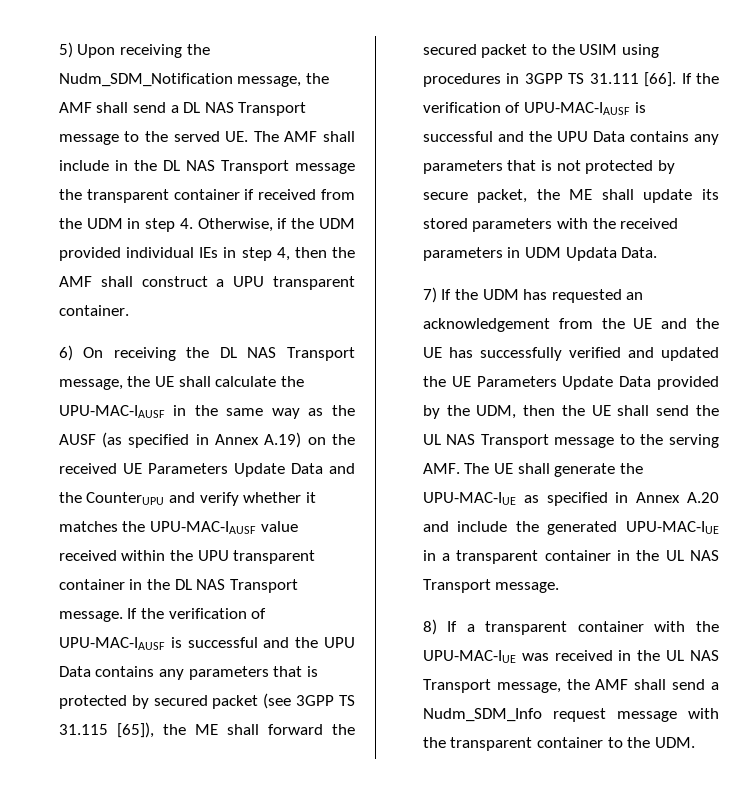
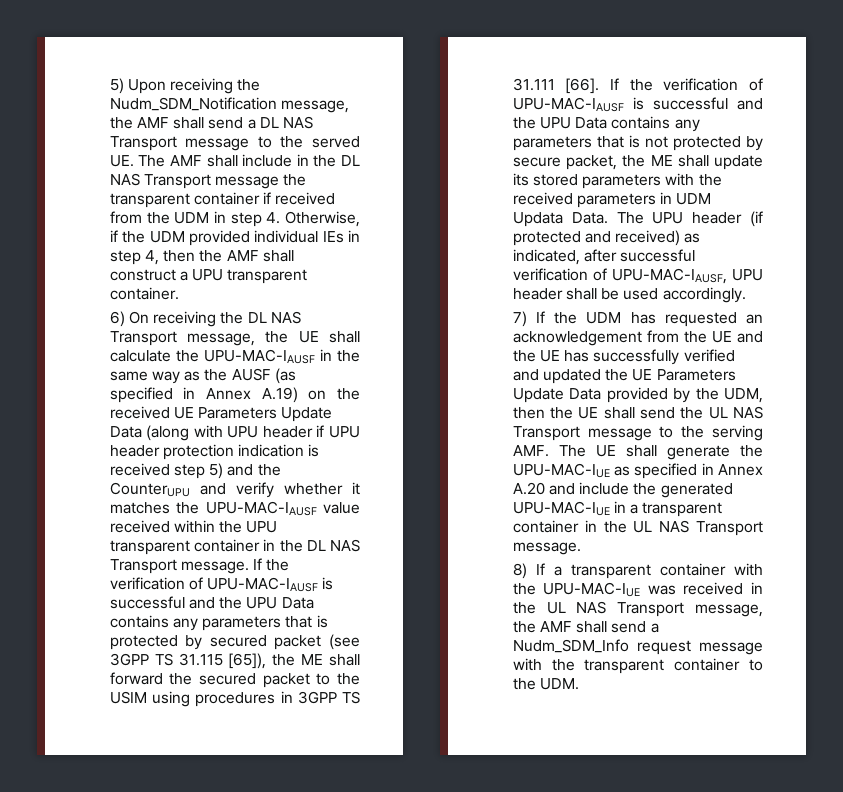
(323, 468) none -> [146,425,361,441] [109,444,320,460] [109,463,224,479] (along with UPU header if UPU header protection indication is received step 5)
(658, 252) none -> [616,211,763,227] [512,230,701,246] [512,249,696,265] [512,268,763,284] [512,287,746,303] The UPU header (if protected and received) as indicated, after successful verification of UPU-MAC-IAUSF, UPU header shall be used accordingly.

